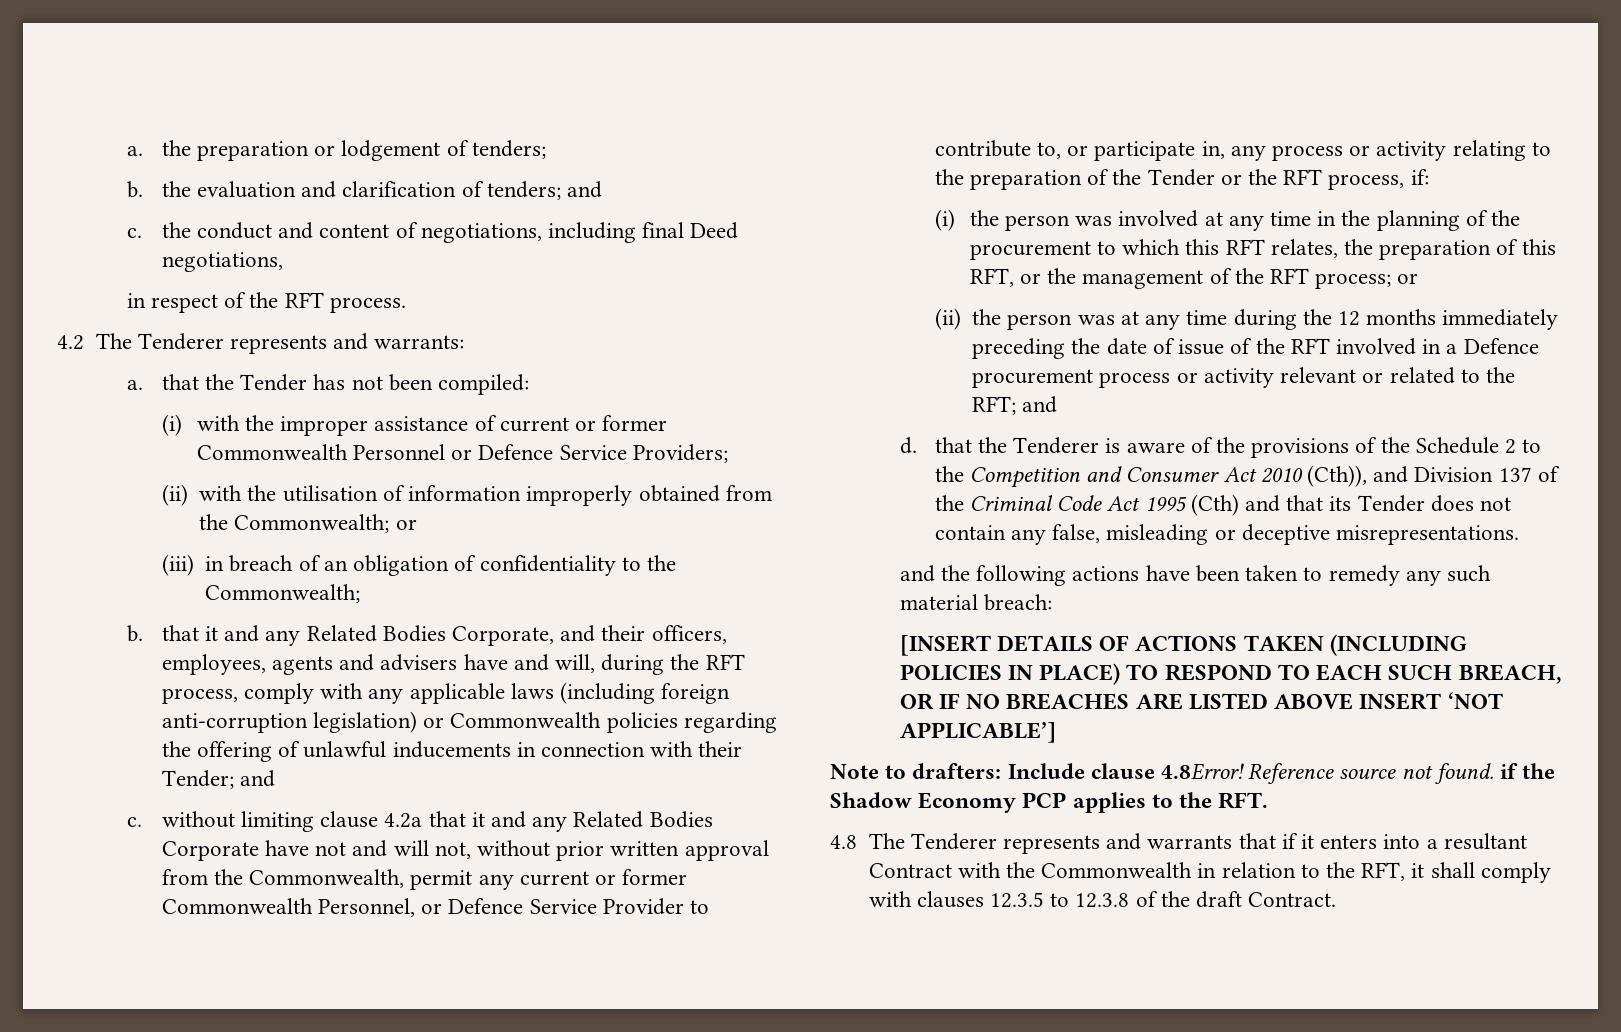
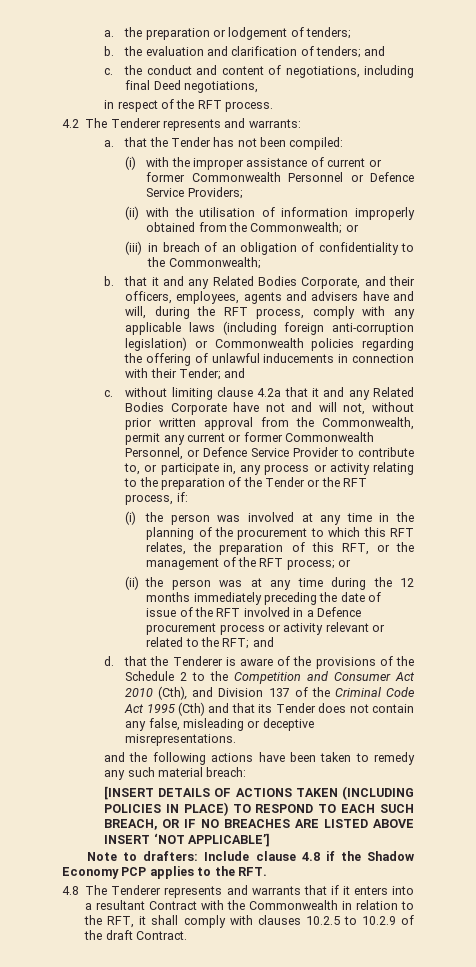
[1307,465,1368,487] (Cth)), -> [158,686,188,700] (Cth),
[1161,763,1494,784] 4.8Error! Reference source not found. -> [301,852,320,861] 4.8
[989,892,1130,908] 12.3.5 to 12.3.8 -> [305,916,396,925] 10.2.5 to 10.2.9

